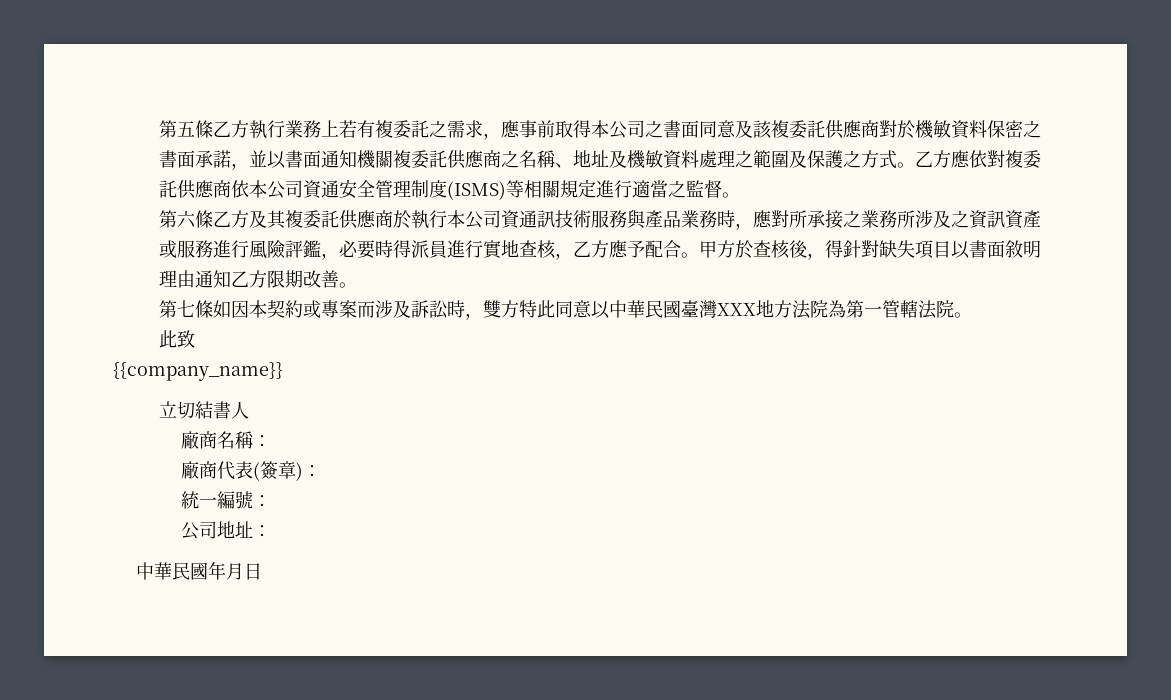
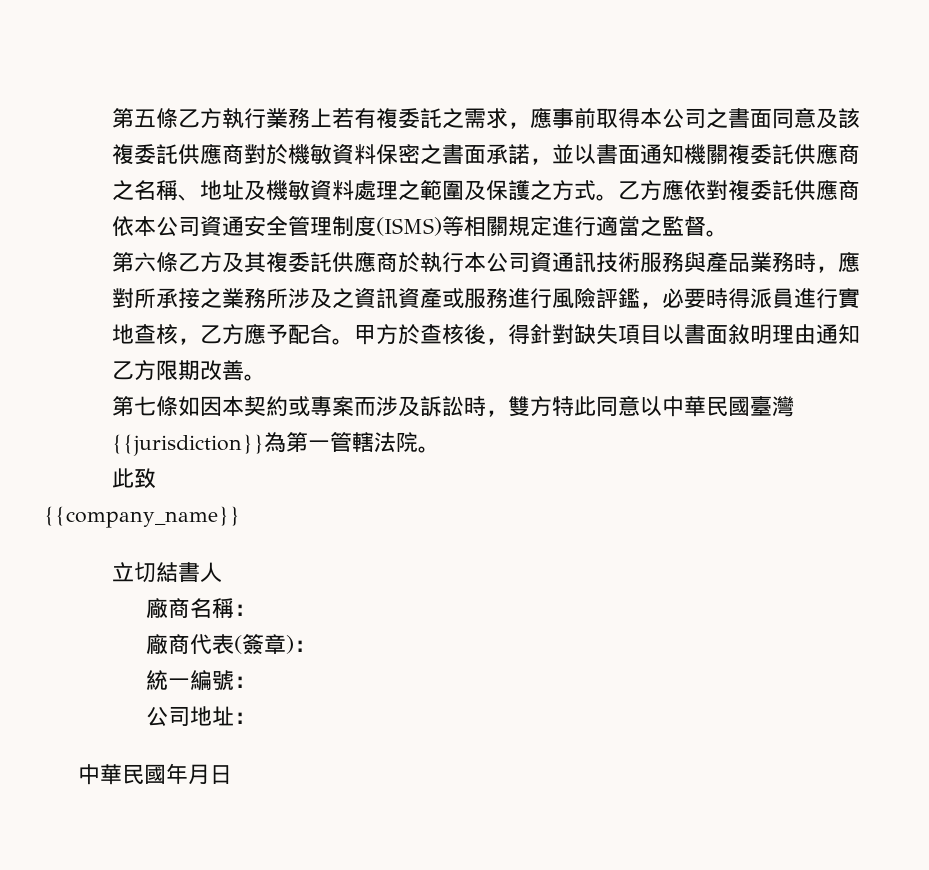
[716,300,828,319] XXX地方法院 -> [112,434,265,456] {{jurisdiction}}

